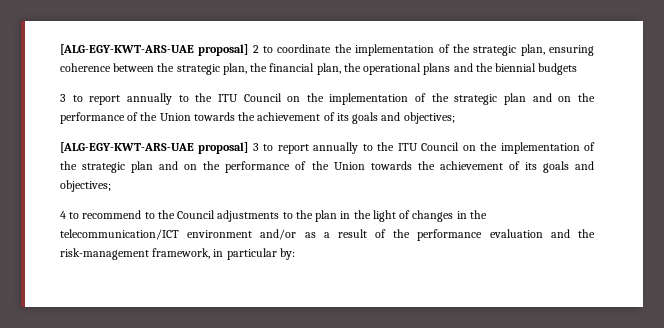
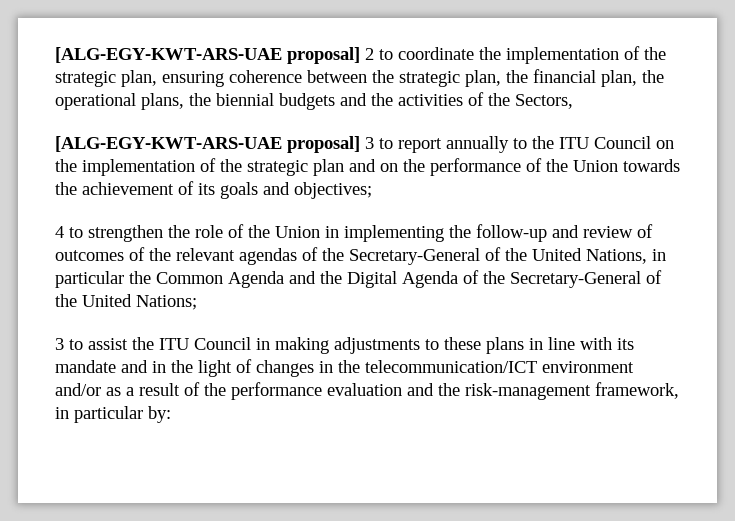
[423,63,473,75] plans and -> [141,93,184,110] plans,
[60,93,595,105] [60,112,455,124] // 3 to report annually to the ITU Council on the implementation of the strategic plan and on the performance of the Union towards the achievement of its goals and objectives; -> [340,92,573,109] and the activities of the Sectors,
[82,210,338,222] recommend to the Council adjustments to the plan -> [88,224,653,242] [55,247,666,265] [55,270,662,288] [55,294,197,310] [55,337,634,354] [55,360,148,373] strengthen the role of the Union in implementing the follow-up and review of outcomes of the relevant agendas of the Secretary-General of the United Nations, in particular the Common Agenda and the Digital Agenda of the Secretary-General of the United Nations; // 3 to assist the ITU Council in making adjustments to these plans in line with its mandate and

